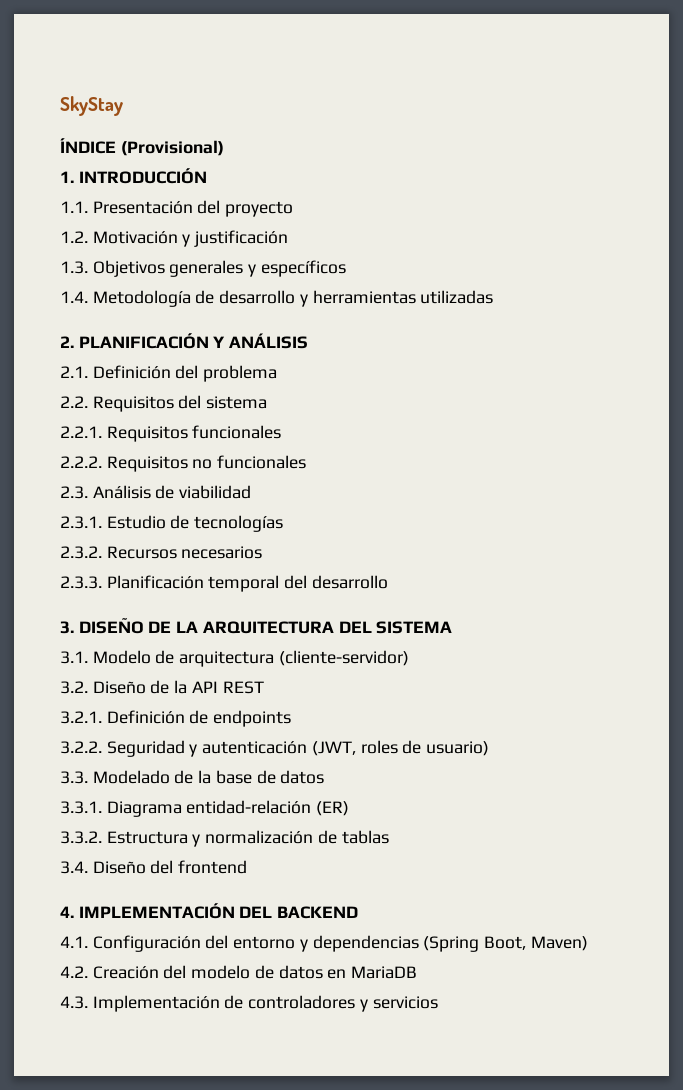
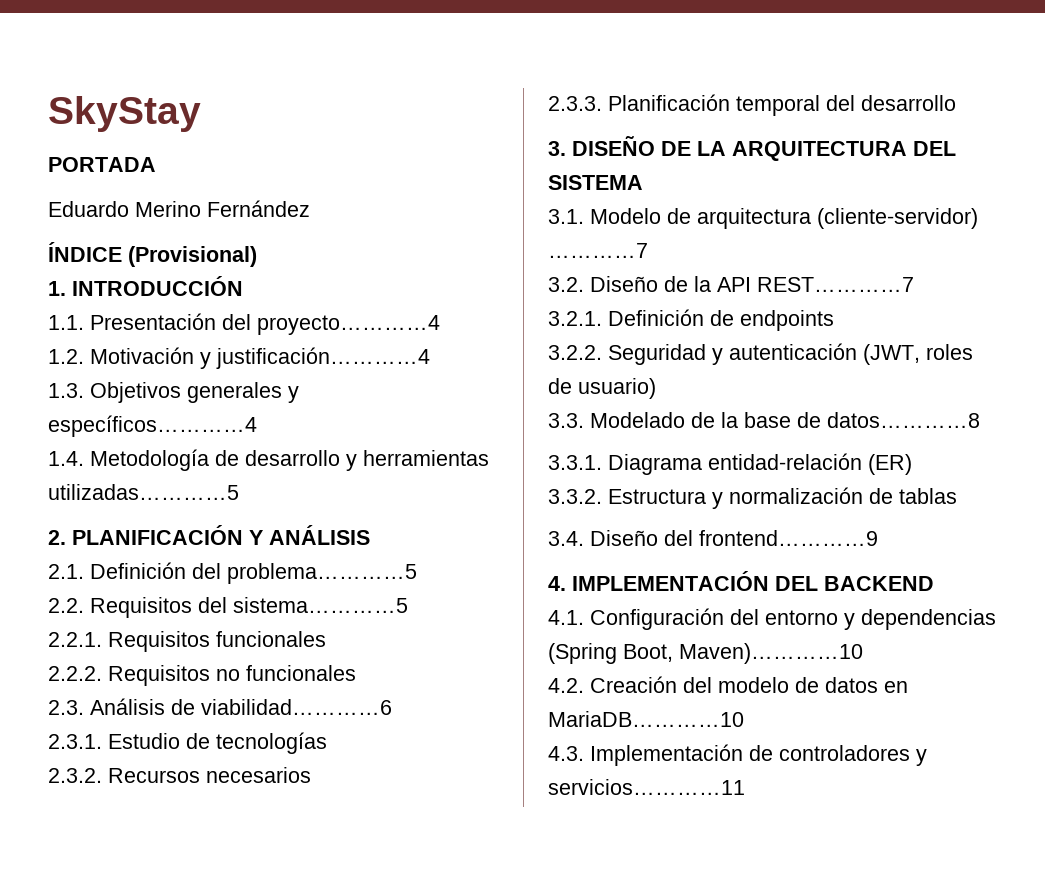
(123, 106) none -> [48,157,156,172] [48,200,310,217] // PORTADA // Eduardo Merino Fernández
[225,201,294,217] proyecto -> [257,315,440,335] proyecto…………4
[194,230,289,247] justificación -> [216,347,430,369] justificación…………4
[260,260,346,277] específicos -> [48,415,257,437] específicos…………4
[420,290,494,304] utilizadas -> [48,484,239,500] utilizadas…………5
[203,365,278,382] problema -> [227,563,417,584] problema…………5
[206,396,268,409] sistema -> [233,597,408,613] sistema…………5
[179,485,252,499] viabilidad -> [201,699,392,715] viabilidad…………6
(409, 658) none -> [548,243,648,258] …………7
[222,681,264,694] REST -> [757,277,914,292] REST…………7
[280,770,325,784] datos -> [827,412,980,428] datos…………8
[178,860,248,874] frontend -> [699,530,878,546] frontend…………9
[530,936,588,951] Maven) -> [679,643,863,664] Maven)…………10
[351,966,418,979] MariaDB -> [548,711,744,727] MariaDB…………10
[372,996,438,1009] servicios -> [548,779,745,795] servicios…………11

